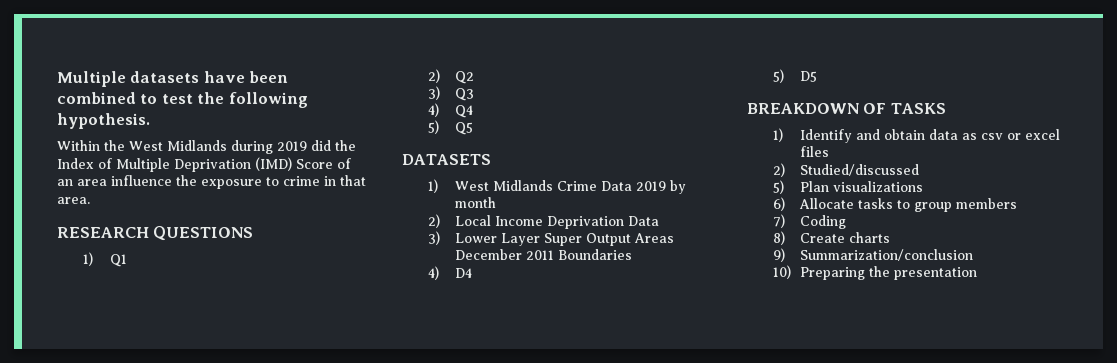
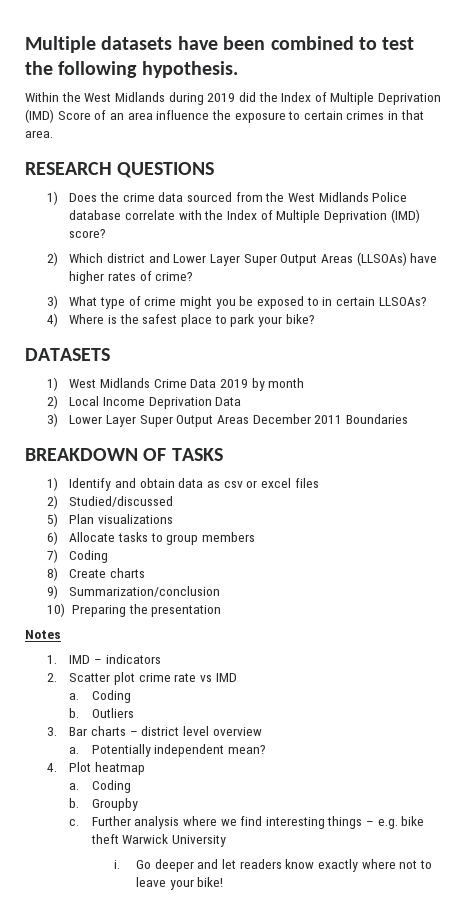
[283,176,320,186] crime -> [303,111,385,120] certain crimes
[109,254,127,267] [428,69,474,84] [428,86,474,101] [428,103,473,118] [428,120,473,135] Q1 // 2) Q2 // 3) Q3 // 4) Q4 // 5) Q5 -> [69,192,408,202] [69,209,420,223] [69,229,107,238] [47,252,438,266] [69,271,194,284] [47,295,427,309] [47,313,315,327] Does the crime data sourced from the West Midlands Police database correlate with the Index of Multiple Deprivation (IMD) score? // 2) Which district and Lower Layer Super Output Areas (LLSOAs) have higher rates of crime? // 3) What type of crime might you be exposed to in certain LLSOAs? // 4) Where is the safest place to park your bike?
[428,266,472,280] [773,69,817,83] // 4) D4 // 5) D5 -> (408, 419) none
(977, 273) none -> [25,630,61,639] [47,654,161,664] [47,672,237,685] [69,690,131,703] [69,708,134,718] [47,726,262,736] [69,744,266,757] [47,762,146,775] [69,780,131,793] [69,798,138,811] [69,816,425,829] [90,834,226,847] [113,859,432,872] [136,877,224,890] // Notes // 1. IMD – indicators // 2. Scatter plot crime rate vs IMD // a. Coding // b. Outliers // 3. Bar charts – district level overview // a. Potentially independent mean? // 4. Plot heatmap // a. Coding // b. Groupby // c. Further analysis where we find interesting things – e.g. bike theft Warwick University // i. Go deeper and let readers know exactly where not to leave your bike!

